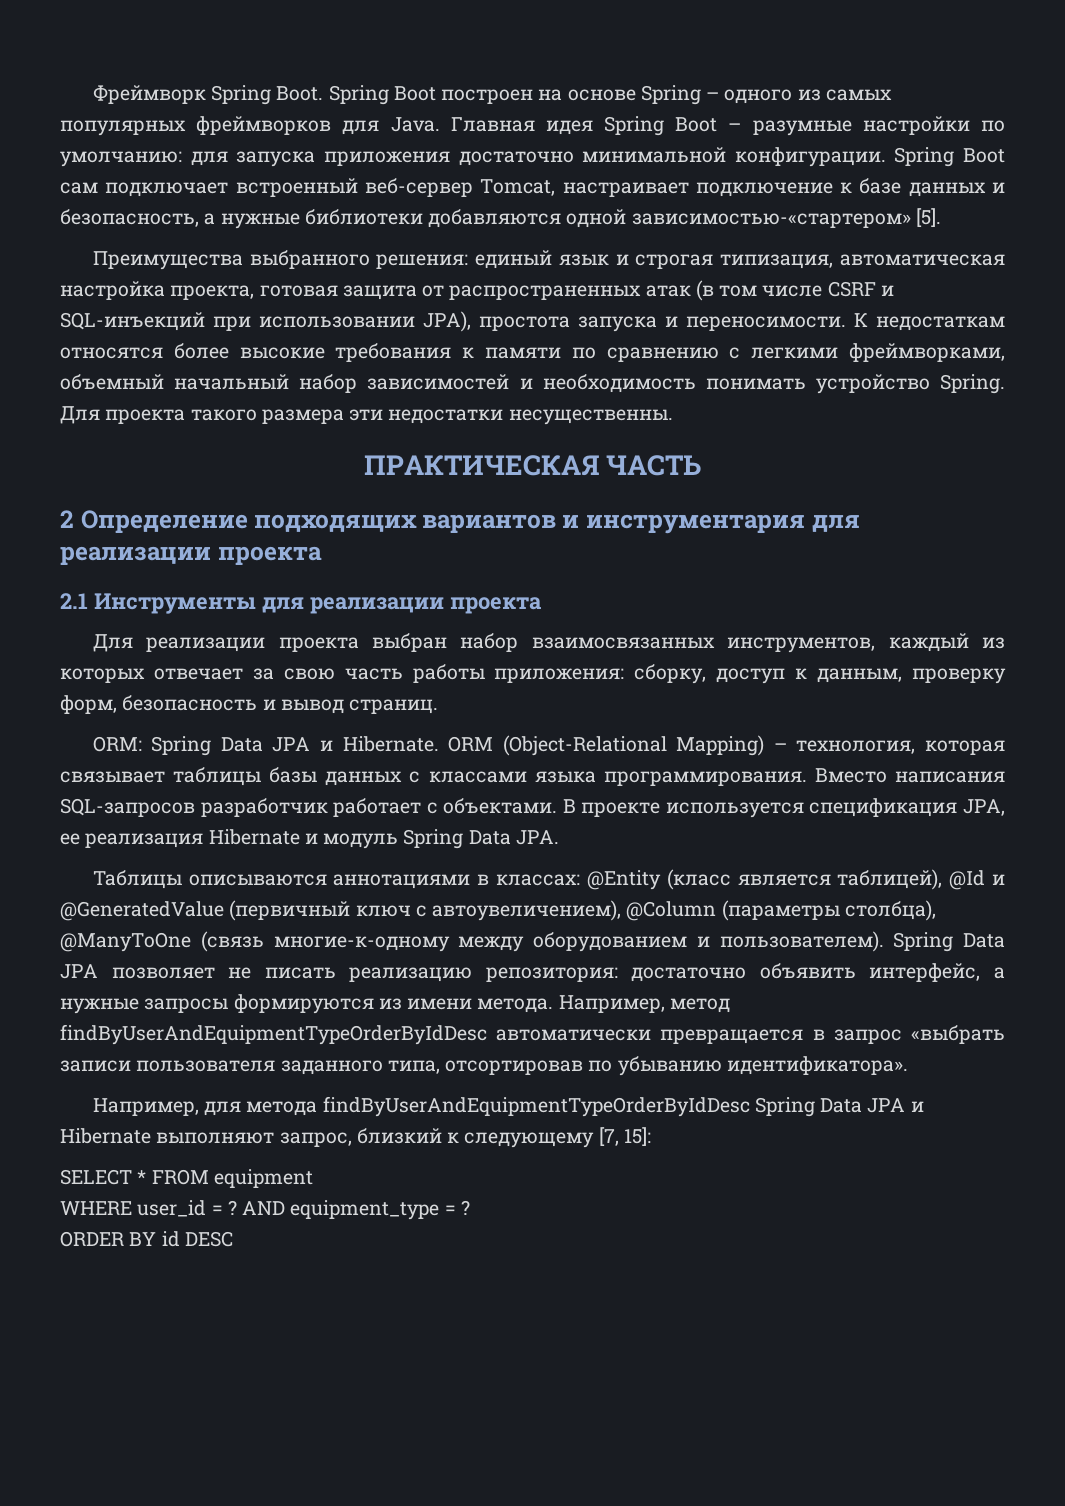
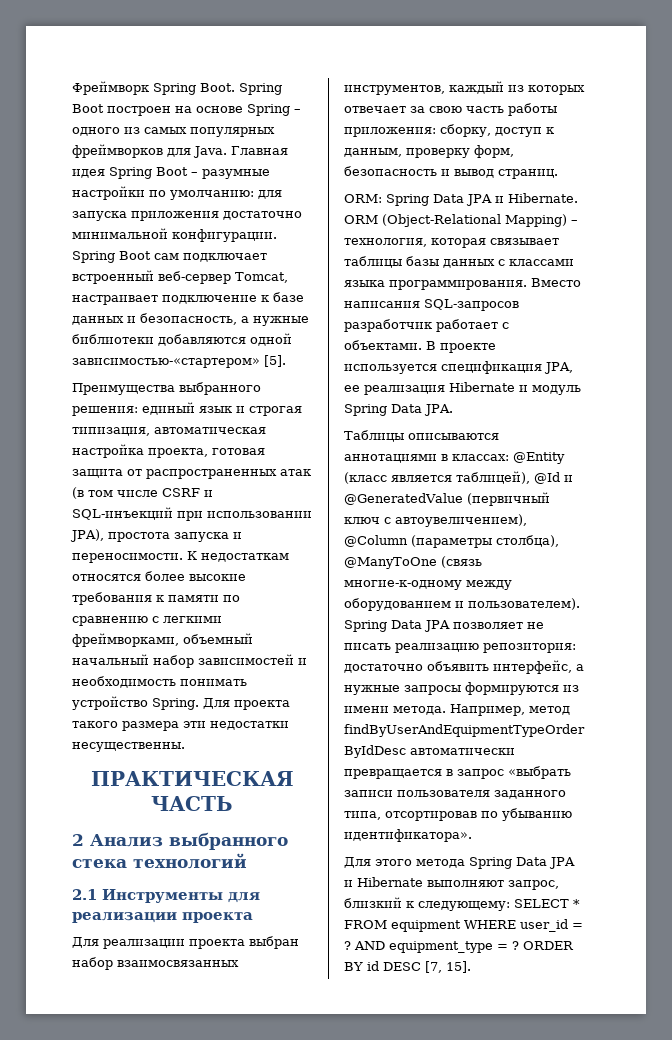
[80,510,860,534] [60,546,322,565] Определение подходящих вариантов и инструментария для реализации проекта -> [90,832,288,850] [72,853,247,869] Анализ выбранного стека технологий
[92,1096,750,1117] Например, для метода findByUserAndEquipmentTypeOrderByIdDesc -> [344,857,465,868] Для этого метода
[464,1127,651,1148] следующему [7, 15]: // -> [418,901,510,911] следующему:
(313, 1178) // -> (461, 926) none
(470, 1207) // -> (519, 945) none
(233, 1239) none -> [425,961,471,973] [7, 15].

